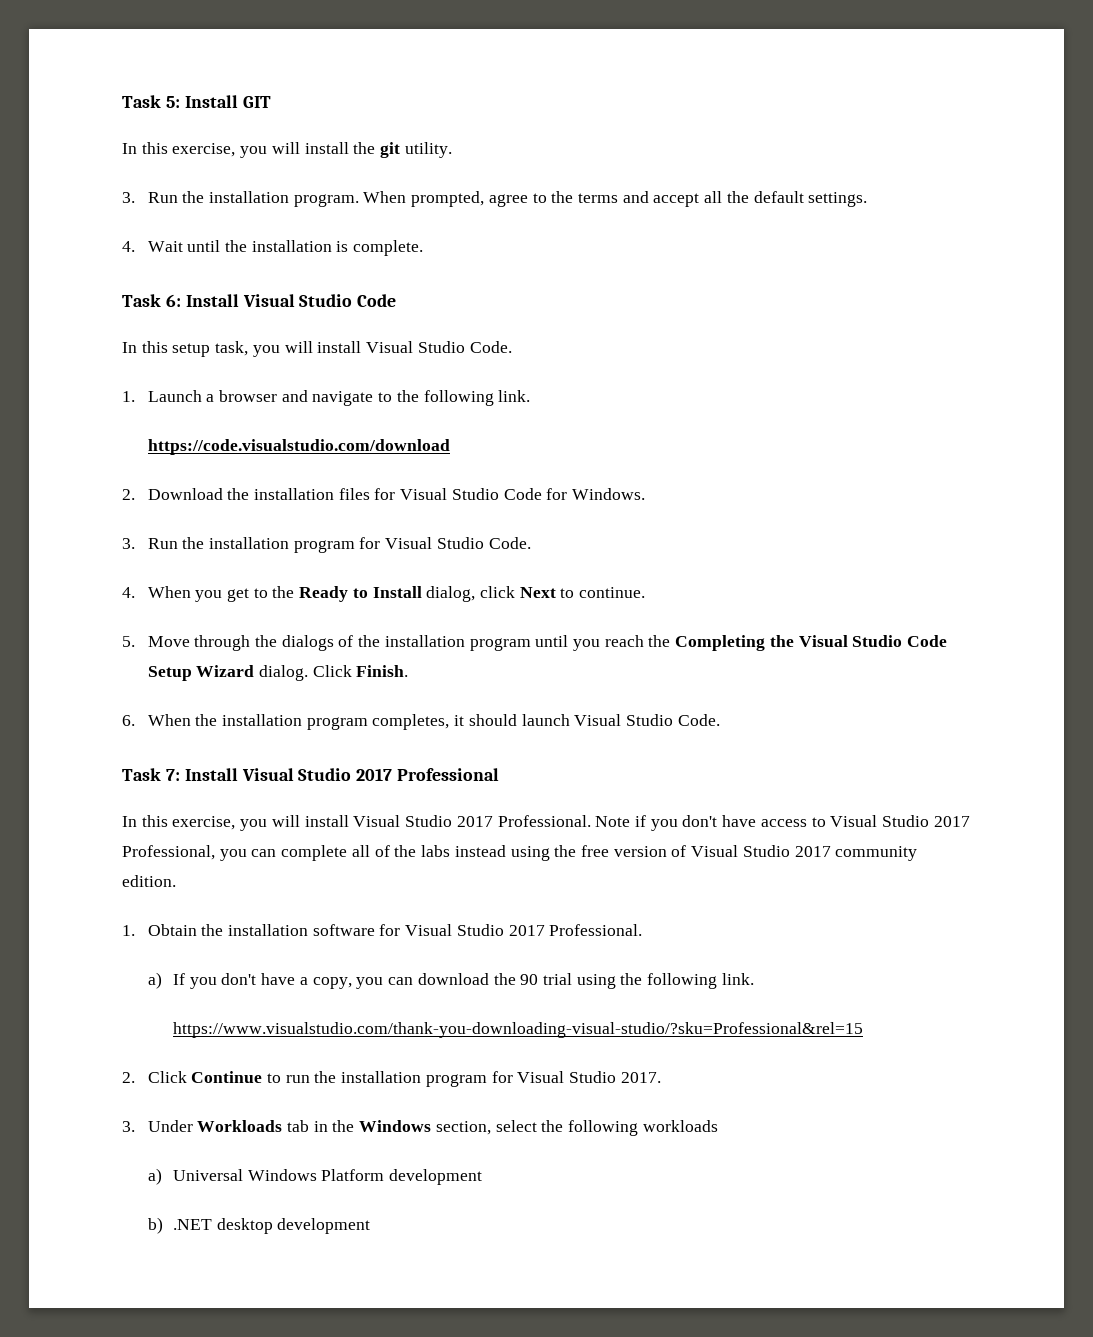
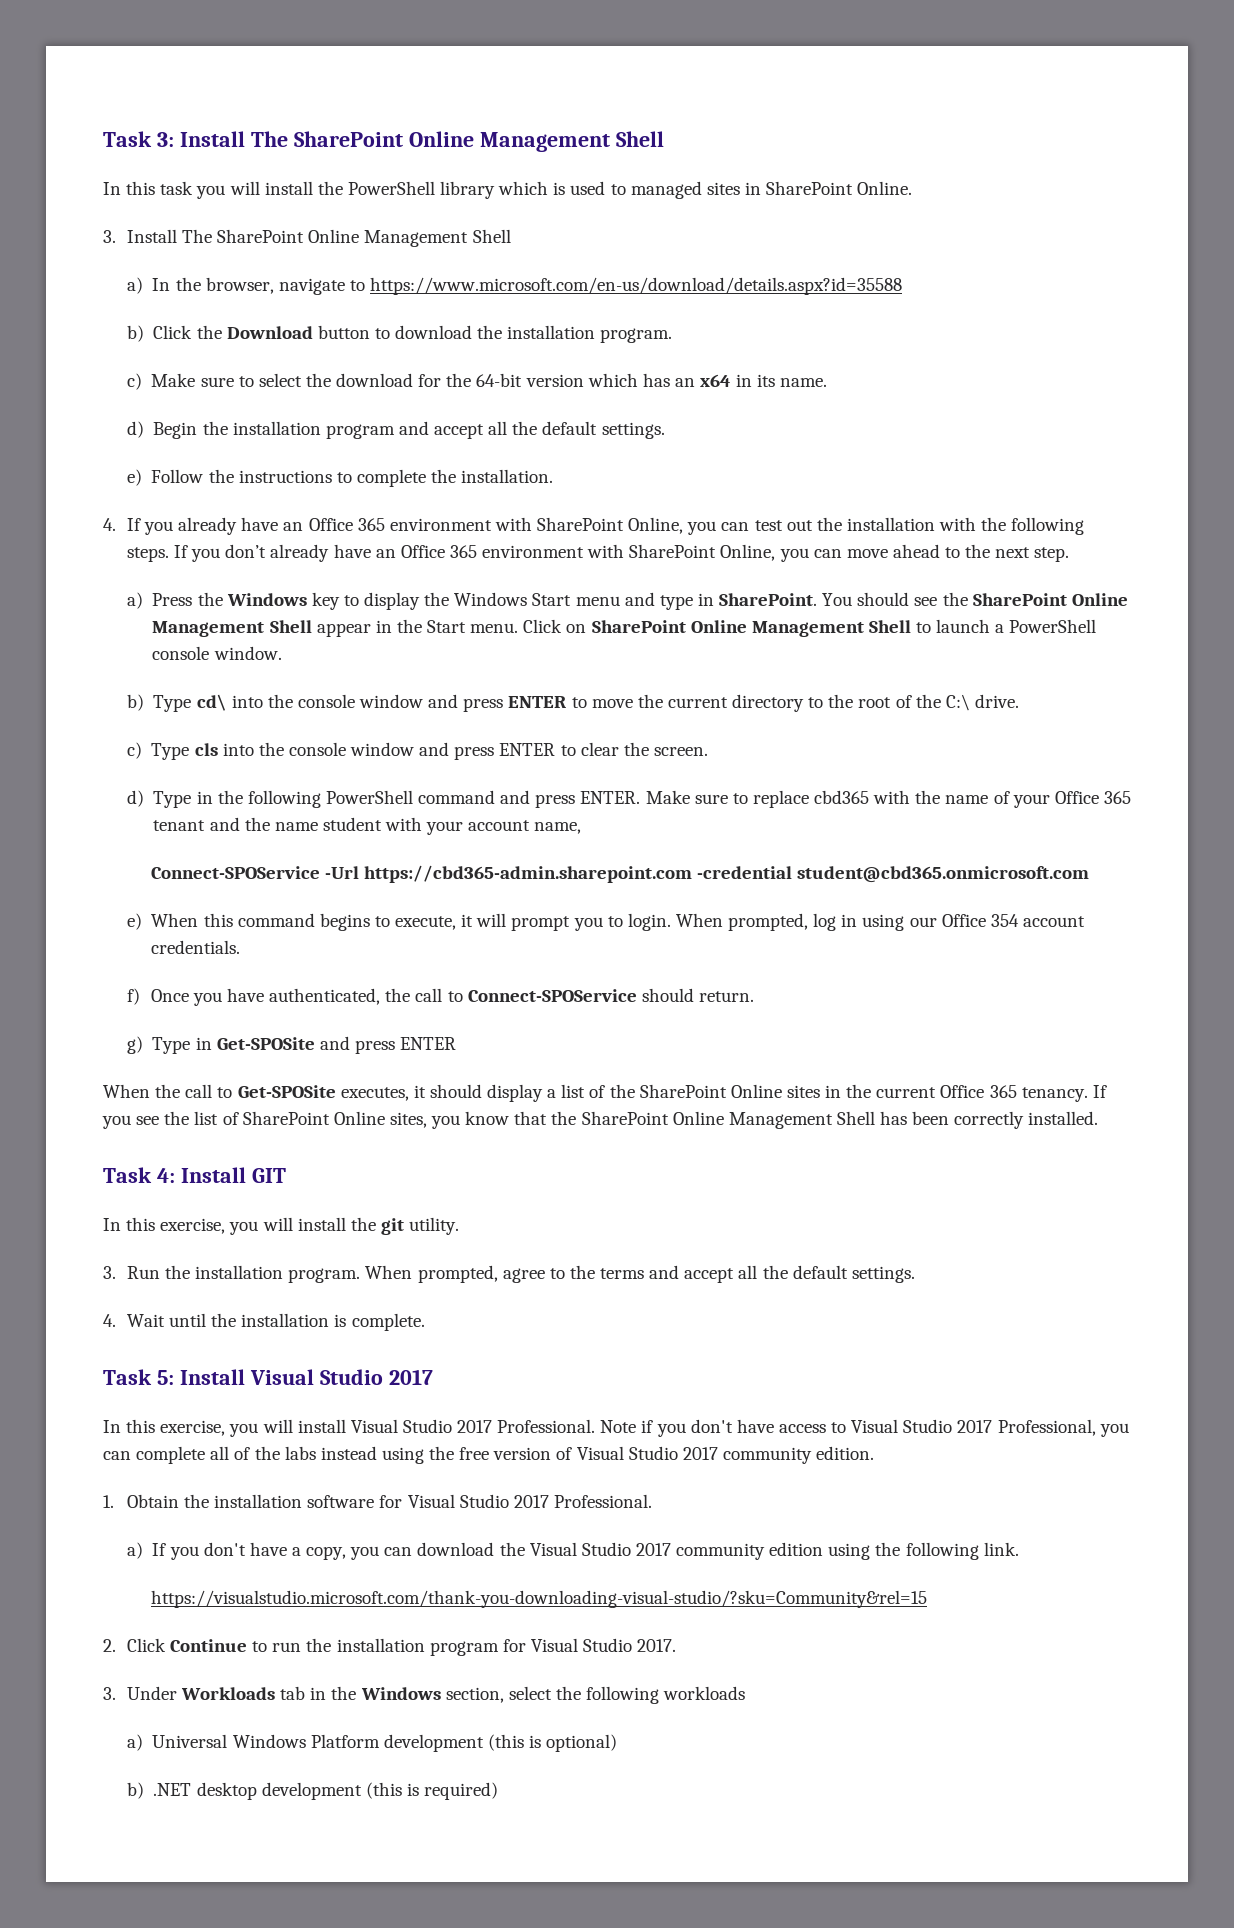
[122,95,180,108] Task 5: -> [103,131,664,152] [103,181,913,199] [103,229,511,247] [126,277,903,295] [126,325,673,343] [126,373,828,390] [126,421,665,439] [126,469,554,487] [103,517,1085,535] [126,544,1070,562] [126,592,1128,610] [152,619,1097,637] [152,646,282,660] [126,694,1019,712] [126,742,708,760] [126,790,1131,808] [153,817,582,835] [150,865,1090,883] [126,913,1085,931] [151,940,241,954] [126,988,754,1006] [126,1036,457,1054] [103,1084,1107,1102] [102,1111,1099,1129] [103,1167,175,1183] Task 3: Install The SharePoint Online Management Shell // In this task you will install the PowerShell library which is used to managed sites in SharePoint Online. // 3. Install The SharePoint Online Management Shell // a) In the browser, navigate to https://www.microsoft.com/en-us/download/details.aspx?id=35588 // b) Click the Download button to download the installation program. // c) Make sure to select the download for the 64-bit version which has an x64 in its name. // d) Begin the installation program and accept all the default settings. // e) Follow the instructions to complete the installation. // 4. If you already have an Office 365 environment with SharePoint Online, you can test out the installation with the following steps. If you don’t already have an Office 365 environment with SharePoint Online, you can move ahead to the next step. // a) Press the Windows key to display the Windows Start menu and type in SharePoint. You should see the SharePoint Online Management Shell appear in the Start menu. Click on SharePoint Online Management Shell to launch a PowerShell console window. // b) Type cd\ into the console window and press ENTER to move the current directory to the root of the C:\ drive. // c) Type cls into the console window and press ENTER to clear the screen. // d) Type in the following PowerShell command and press ENTER. Make sure to replace cbd365 with the name of your Office 365 tenant and the name student with your account name, // Connect-SPOService -Url https://cbd365-admin.sharepoint.com -credential student@cbd365.onmicrosoft.com // e) When this command begins to execute, it will prompt you to login. When prompted, log in using our Office 354 account credentials. // f) Once you have authenticated, the call to Connect-SPOService should return. // g) Type in Get-SPOSite and press ENTER // When the call to Get-SPOSite executes, it should display a list of the SharePoint Online sites in the current Office 365 tenancy. If you see the list of SharePoint Online sites, you know that the SharePoint Online Management Shell has been correctly installed. // Task 4:
[165,294,397,307] [122,341,512,357] [122,390,531,406] [147,439,450,455] [122,488,646,500] [122,537,531,553] [122,586,646,602] [122,635,948,651] [147,665,409,681] [122,714,720,730] [122,768,180,781] 6: Install Visual Studio Code // In this setup task, you will install Visual Studio Code. // 1. Launch a browser and navigate to the following link. // https://code.visualstudio.com/download // 2. Download the installation files for Visual Studio Code for Windows. // 3. Run the installation program for Visual Studio Code. // 4. When you get to the Ready to Install dialog, click Next to continue. // 5. Move through the dialogs of the installation program until you reach the Completing the Visual Studio Code Setup Wizard dialog. Click Finish. // 6. When the installation program completes, it should launch Visual Studio Code. // Task 7: -> [156,1370,174,1385] 5:
[397,768,500,781] Professional -> (433, 1377) none
[520,973,572,985] 90 trial -> [529,1542,824,1560] Visual Studio 2017 community edition
[173,1022,864,1038] https://www.visualstudio.com/thank-you-downloading-visual-studio/?sku=Professional&rel=15 -> [150,1590,927,1608] https://visualstudio.microsoft.com/thank-you-downloading-visual-studio/?sku=Community&rel=15
(483, 1177) none -> [487,1734,618,1752] (this is optional)
(371, 1226) none -> [365,1782,499,1800] (this is required)

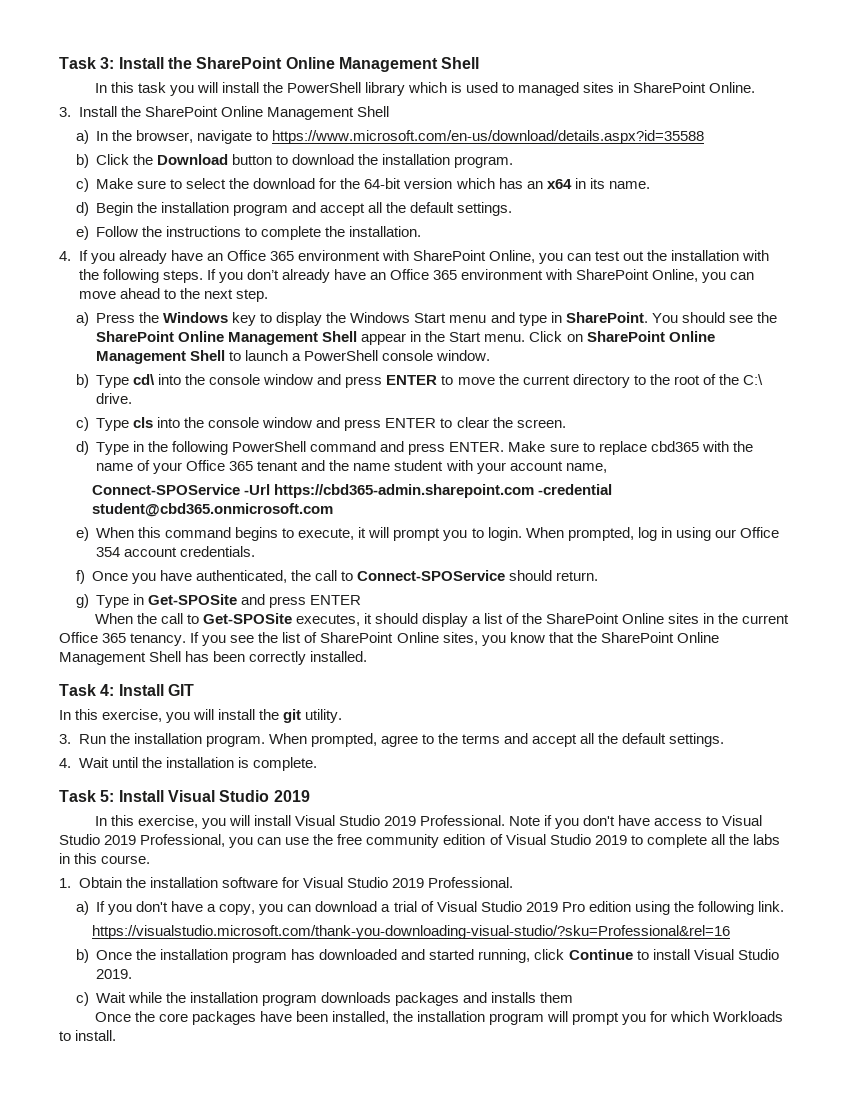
[250,131,288,147] The -> [167,57,192,69] the
[182,229,213,243] The -> [120,106,141,117] the
[388,1369,433,1385] 2017 -> [273,790,310,802] 2019
[457,1420,493,1433] 2017 -> [383,816,416,826] 2019
[957,1420,993,1433] 2017 -> [104,835,137,845] 2019
[136,1446,875,1464] complete all of the labs instead using the free version of Visual Studio 2017 community edition. -> [285,834,780,848] [59,853,151,864] use the free community edition of Visual Studio 2019 to complete all the labs in this course.
[513,1495,549,1508] 2017 -> [391,878,424,888] 2019
[499,1542,766,1560] the Visual Studio 2017 community -> [381,901,585,912] a trial of Visual Studio 2019 Pro
[150,1590,927,1608] [103,1638,677,1656] [103,1686,746,1704] [126,1734,618,1752] [126,1782,499,1800] https://visualstudio.microsoft.com/thank-you-downloading-visual-studio/?sku=Community&rel=15 // 2. Click Continue to run the installation program for Visual Studio 2017. // 3. Under Workloads tab in the Windows section, select the following workloads // a) Universal Windows Platform development (this is optional) // b) .NET desktop development (this is required) -> [92,925,731,939] [75,949,779,963] [96,969,133,979] [75,992,574,1006] [94,1011,784,1025] [59,1030,117,1041] https://visualstudio.microsoft.com/thank-you-downloading-visual-studio/?sku=Professional&rel=16 // b) Once the installation program has downloaded and started running, click Continue to install Visual Studio 2019. // c) Wait while the installation program downloads packages and installs them // Once the core packages have been installed, the installation program will prompt you for which Workloads to install.

